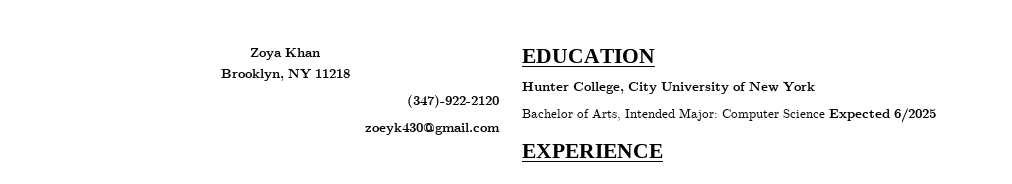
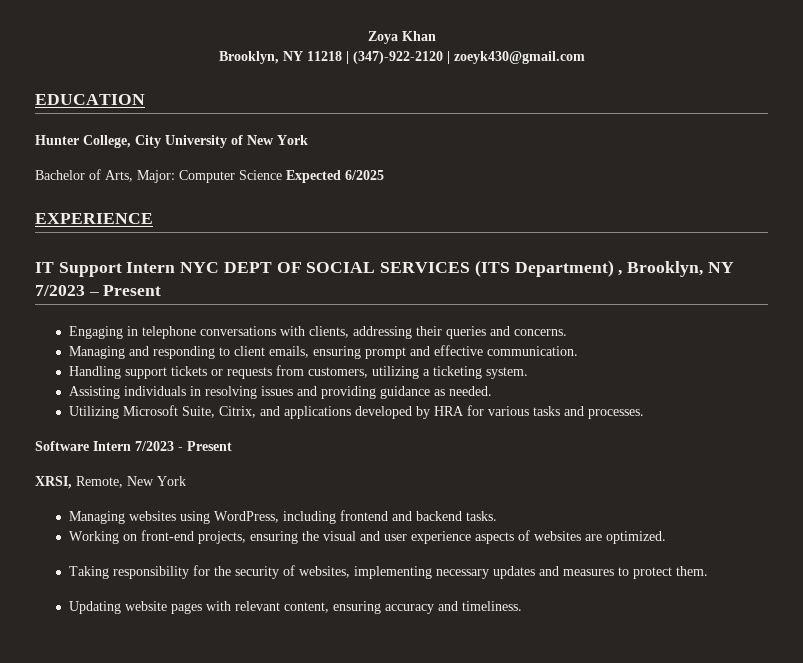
(350, 73) // -> [345,51,349,64] |
(499, 101) // -> [446,51,450,64] |
[625,109,675,118] Intended -> (133, 176) none
(663, 151) none -> [35,260,734,277] [35,285,162,296] [68,326,567,339] [68,345,578,359] [68,365,528,379] [68,386,492,399] [68,405,644,419] [35,441,232,451] [35,476,186,489] [68,510,497,524] [68,530,666,544] [68,565,708,579] [68,601,522,614] // IT Support Intern NYC DEPT OF SOCIAL SERVICES (ITS Department) , Brooklyn, NY 7/2023 – Present // Engaging in telephone conversations with clients, addressing their queries and concerns. // Managing and responding to client emails, ensuring prompt and effective communication. // Handling support tickets or requests from customers, utilizing a ticketing system. // Assisting individuals in resolving issues and providing guidance as needed. // Utilizing Microsoft Suite, Citrix, and applications developed by HRA for various tasks and processes. // Software Intern 7/2023 - Present // XRSI, Remote, New York // Managing websites using WordPress, including frontend and backend tasks. // Working on front-end projects, ensuring the visual and user experience aspects of websites are optimized. // Taking responsibility for the security of websites, implementing necessary updates and measures to protect them. // Updating website pages with relevant content, ensuring accuracy and timeliness.

